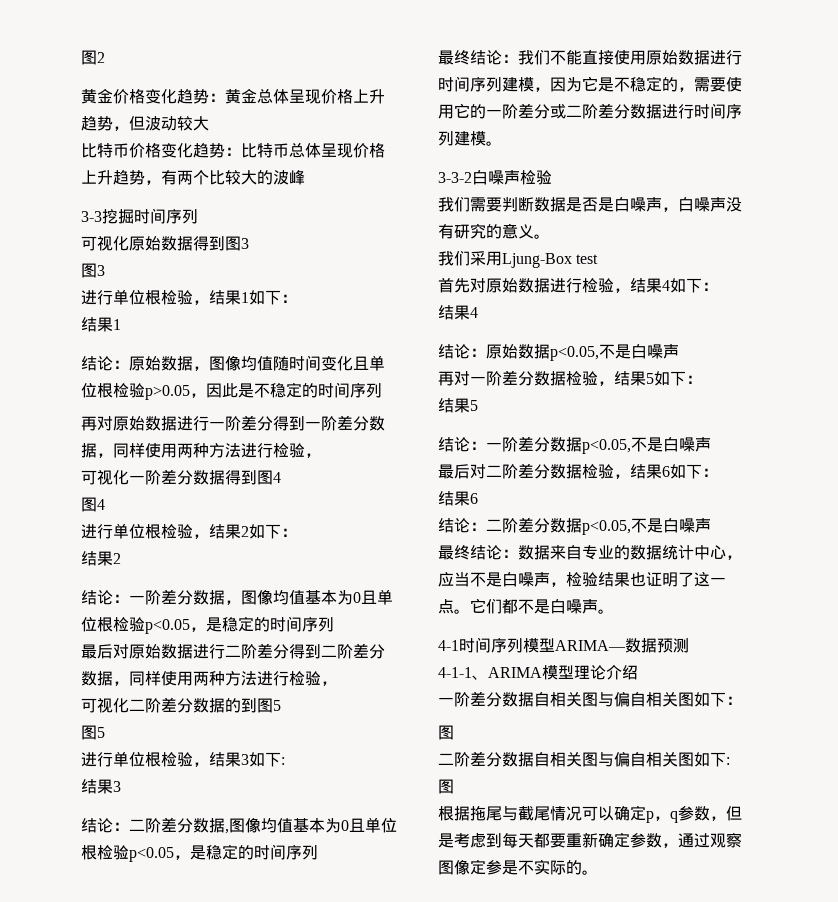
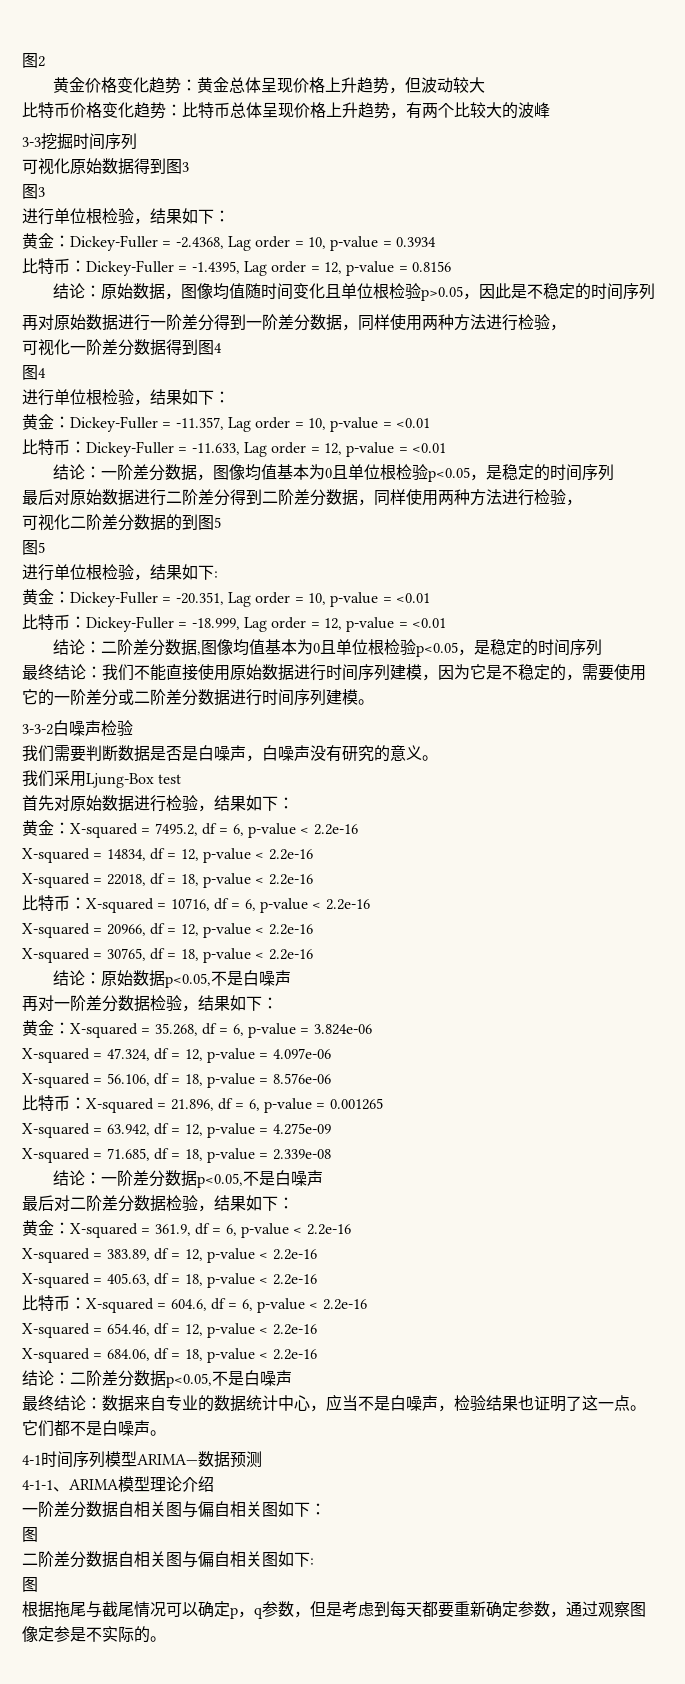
[241,290,297,305] [81,317,121,332] 1如下： // 结果1 -> [182,208,230,224] [22,233,436,251] [22,258,451,276] 如下： // 黄金：Dickey-Fuller = -2.4368, Lag order = 10, p-value = 0.3934 // 比特币：Dickey-Fuller = -1.4395, Lag order = 12, p-value = 0.8156
[241,524,297,539] [81,551,121,566] 2如下： // 结果2 -> [182,389,230,405] [22,414,430,432] [22,439,446,457] 如下： // 黄金：Dickey-Fuller = -11.357, Lag order = 10, p-value = <0.01 // 比特币：Dickey-Fuller = -11.633, Lag order = 12, p-value = <0.01
[241,752,285,767] [81,779,121,794] 3如下: // 结果3 -> [182,564,218,580] [22,589,430,607] [22,614,446,632] 如下: // 黄金：Dickey-Fuller = -20.351, Lag order = 10, p-value = <0.01 // 比特币：Dickey-Fuller = -18.999, Lag order = 12, p-value = <0.01
[662,278,718,293] [438,305,478,320] 4如下： // 结果4 -> [246,795,294,811] [22,820,358,838] [22,848,313,863] [22,873,313,888] [22,895,370,913] [22,923,313,938] [22,948,313,963] 如下： // 黄金：X-squared = 7495.2, df = 6, p-value < 2.2e-16 // X-squared = 14834, df = 12, p-value < 2.2e-16 // X-squared = 22018, df = 18, p-value < 2.2e-16 // 比特币：X-squared = 10716, df = 6, p-value < 2.2e-16 // X-squared = 20966, df = 12, p-value < 2.2e-16 // X-squared = 30765, df = 18, p-value < 2.2e-16
[646,371,702,386] [438,398,478,413] 5如下： // 结果5 -> [230,995,278,1011] [22,1020,372,1038] [22,1048,331,1063] [22,1073,331,1088] [22,1095,383,1113] [22,1123,331,1138] [22,1148,331,1163] 如下： // 黄金：X-squared = 35.268, df = 6, p-value = 3.824e-06 // X-squared = 47.324, df = 12, p-value = 4.097e-06 // X-squared = 56.106, df = 18, p-value = 8.576e-06 // 比特币：X-squared = 21.896, df = 6, p-value = 0.001265 // X-squared = 63.942, df = 12, p-value = 4.275e-09 // X-squared = 71.685, df = 18, p-value = 2.339e-08
[662,464,718,479] [438,491,478,506] 6如下： // 结果6 -> [246,1195,294,1211] [22,1220,351,1238] [22,1248,317,1263] [22,1273,317,1288] [22,1295,367,1313] [22,1323,317,1338] [22,1348,317,1363] 如下： // 黄金：X-squared = 361.9, df = 6, p-value < 2.2e-16 // X-squared = 383.89, df = 12, p-value < 2.2e-16 // X-squared = 405.63, df = 18, p-value < 2.2e-16 // 比特币：X-squared = 604.6, df = 6, p-value < 2.2e-16 // X-squared = 654.46, df = 12, p-value < 2.2e-16 // X-squared = 684.06, df = 18, p-value < 2.2e-16

